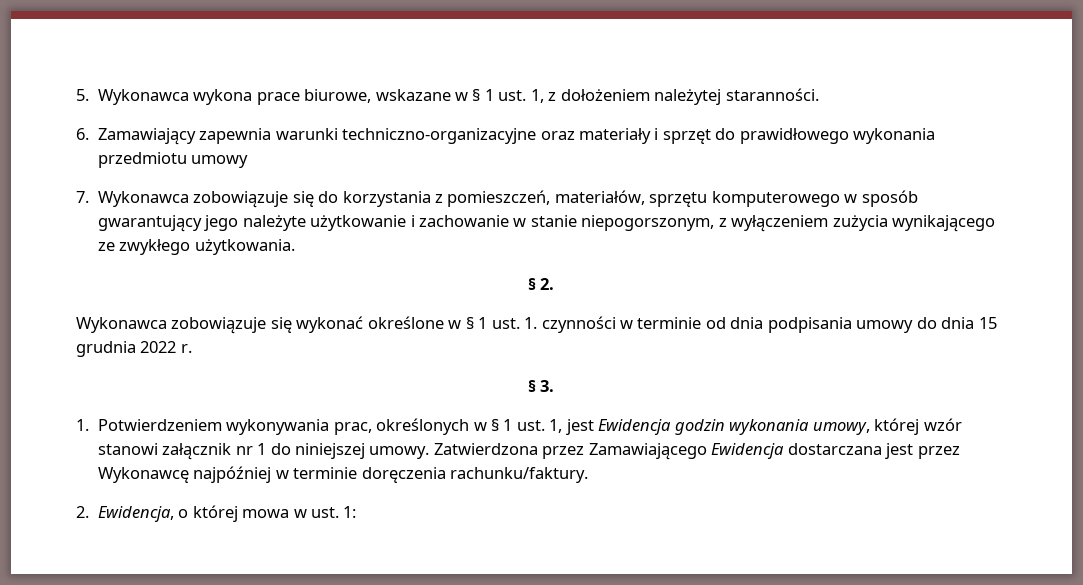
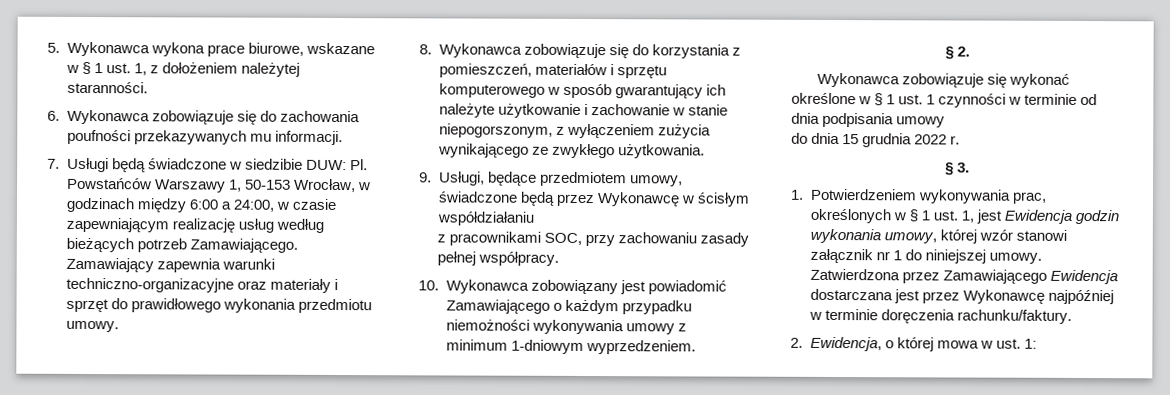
(89, 134) none -> [66,109,360,125] [66,129,343,146] [47,157,368,173] [66,177,371,193] [65,197,336,213] [65,217,324,233] [65,237,298,253] Wykonawca zobowiązuje się do zachowania poufności przekazywanych mu informacji. // 7. Usługi będą świadczone w siedzibie DUW: Pl. Powstańców Warszawy 1, 50-153 Wrocław, w godzinach między 6:00 a 24:00, w czasie zapewniającym realizację usług według bieżących potrzeb Zamawiającego.
[191,155,249,168] [76,191,89,203] umowy // 7. -> [65,320,119,333] [419,44,432,55] umowy. // 8.
[554,190,645,205] materiałów, -> [534,63,614,76] materiałów i
[204,215,239,231] jego -> [705,84,726,96] ich
(295, 247) none -> [419,171,683,187] [437,191,750,207] [436,211,534,226] [436,231,749,247] [436,251,559,266] [418,279,727,295] [445,299,692,315] [445,319,687,335] [445,339,696,355] // 9. Usługi, będące przedmiotem umowy, świadczone będą przez Wykonawcę w ścisłym współdziałaniu // z pracownikami SOC, przy zachowaniu zasady pełnej współpracy. // 10. Wykonawca zobowiązany jest powiadomić Zamawiającego o każdym przypadku niemożności wykonywania umowy z minimum 1-dniowym wyprzedzeniem.
[524,317,538,329] 1. -> [926,94,936,105] 1
(914, 326) none -> (946, 122) //

